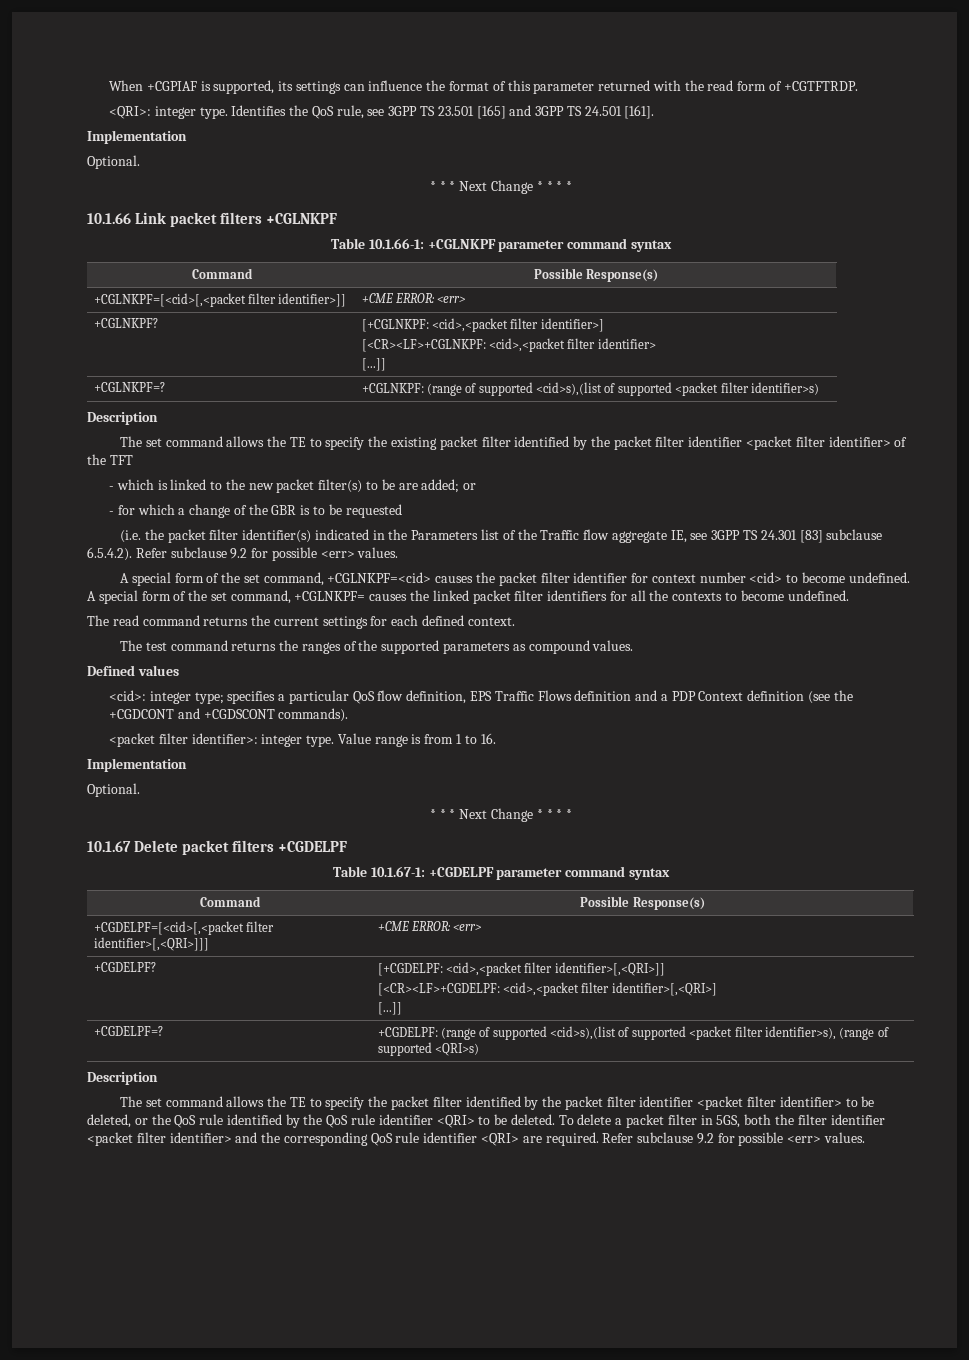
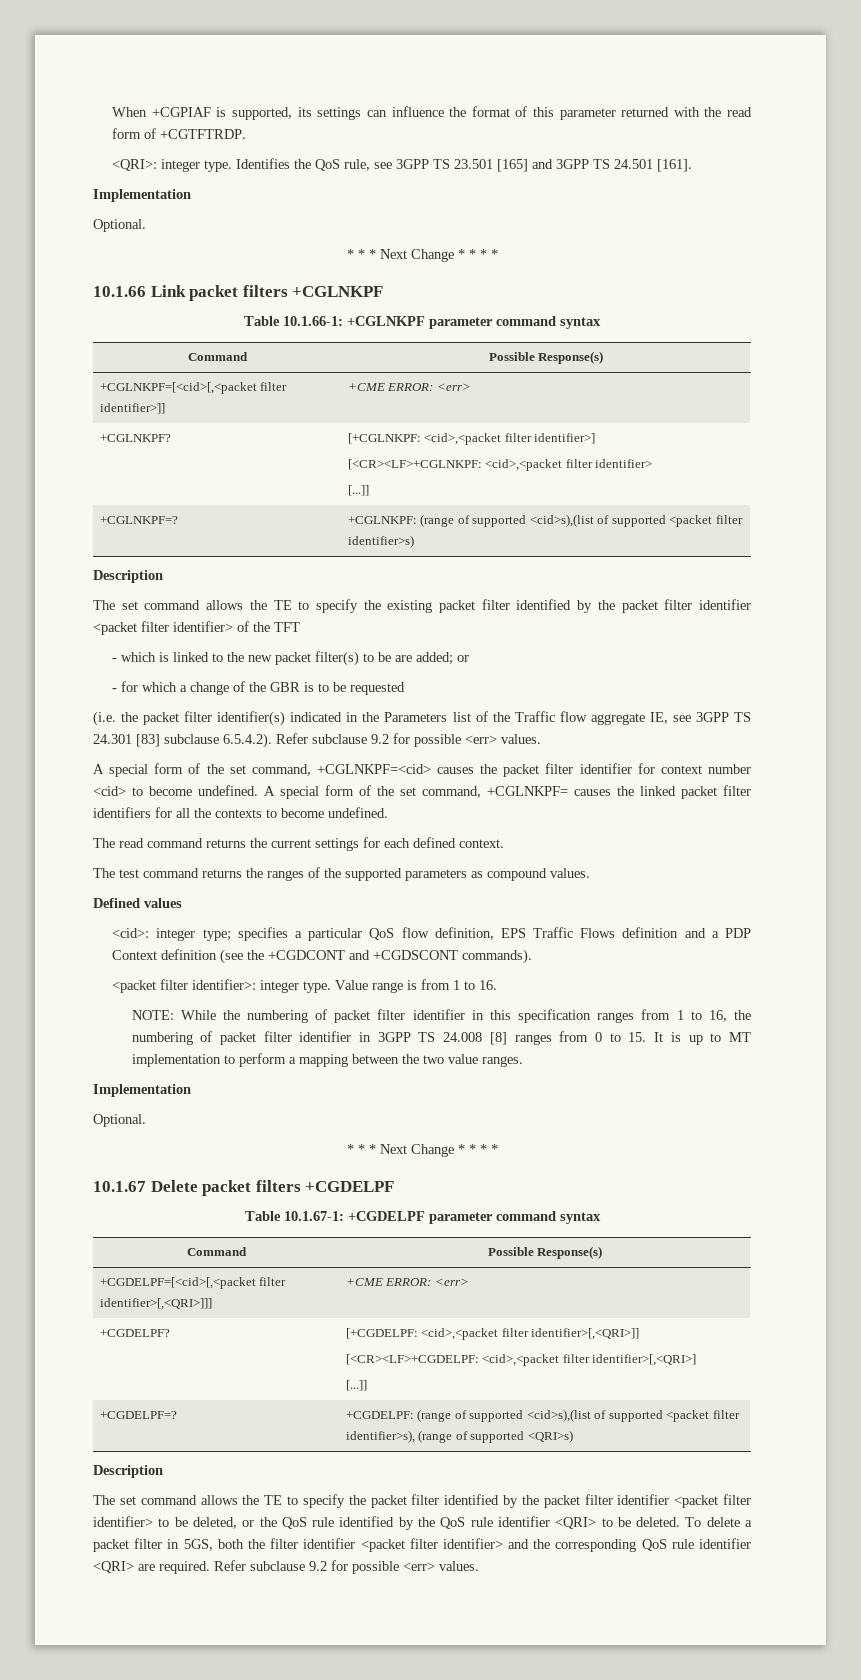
(496, 738) none -> [131,1009,751,1023] [131,1031,752,1045] [131,1053,523,1067] // NOTE: While the numbering of packet filter identifier in this specification ranges from 1 to 16, the numbering of packet filter identifier in 3GPP TS 24.008 [8] ranges from 0 to 15. It is up to MT implementation to perform a mapping between the two value ranges.

